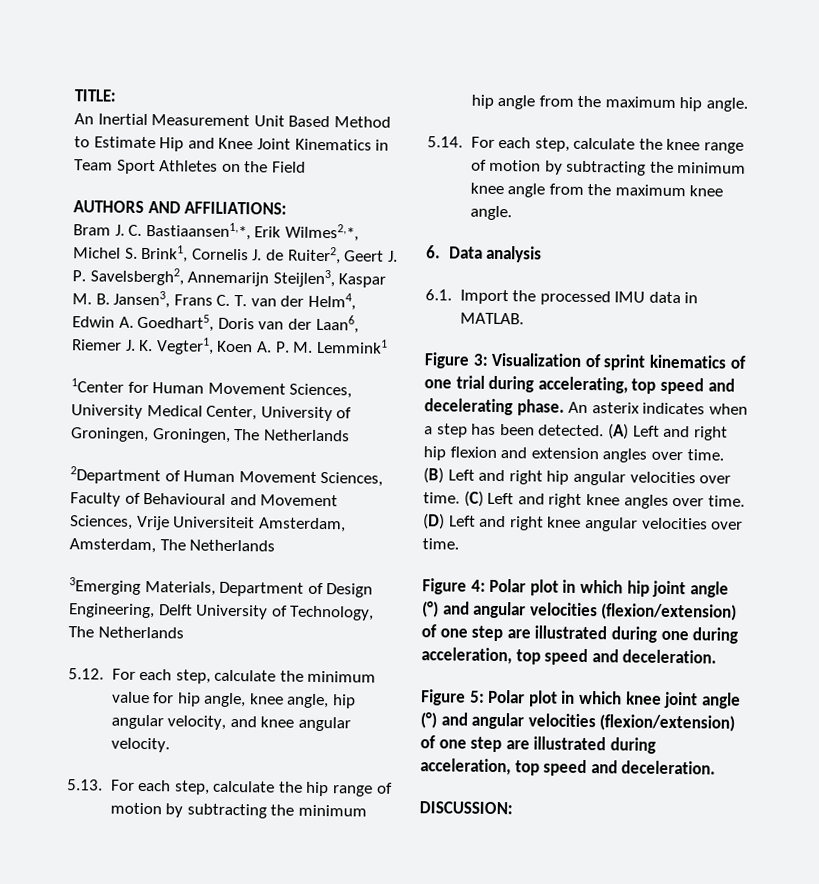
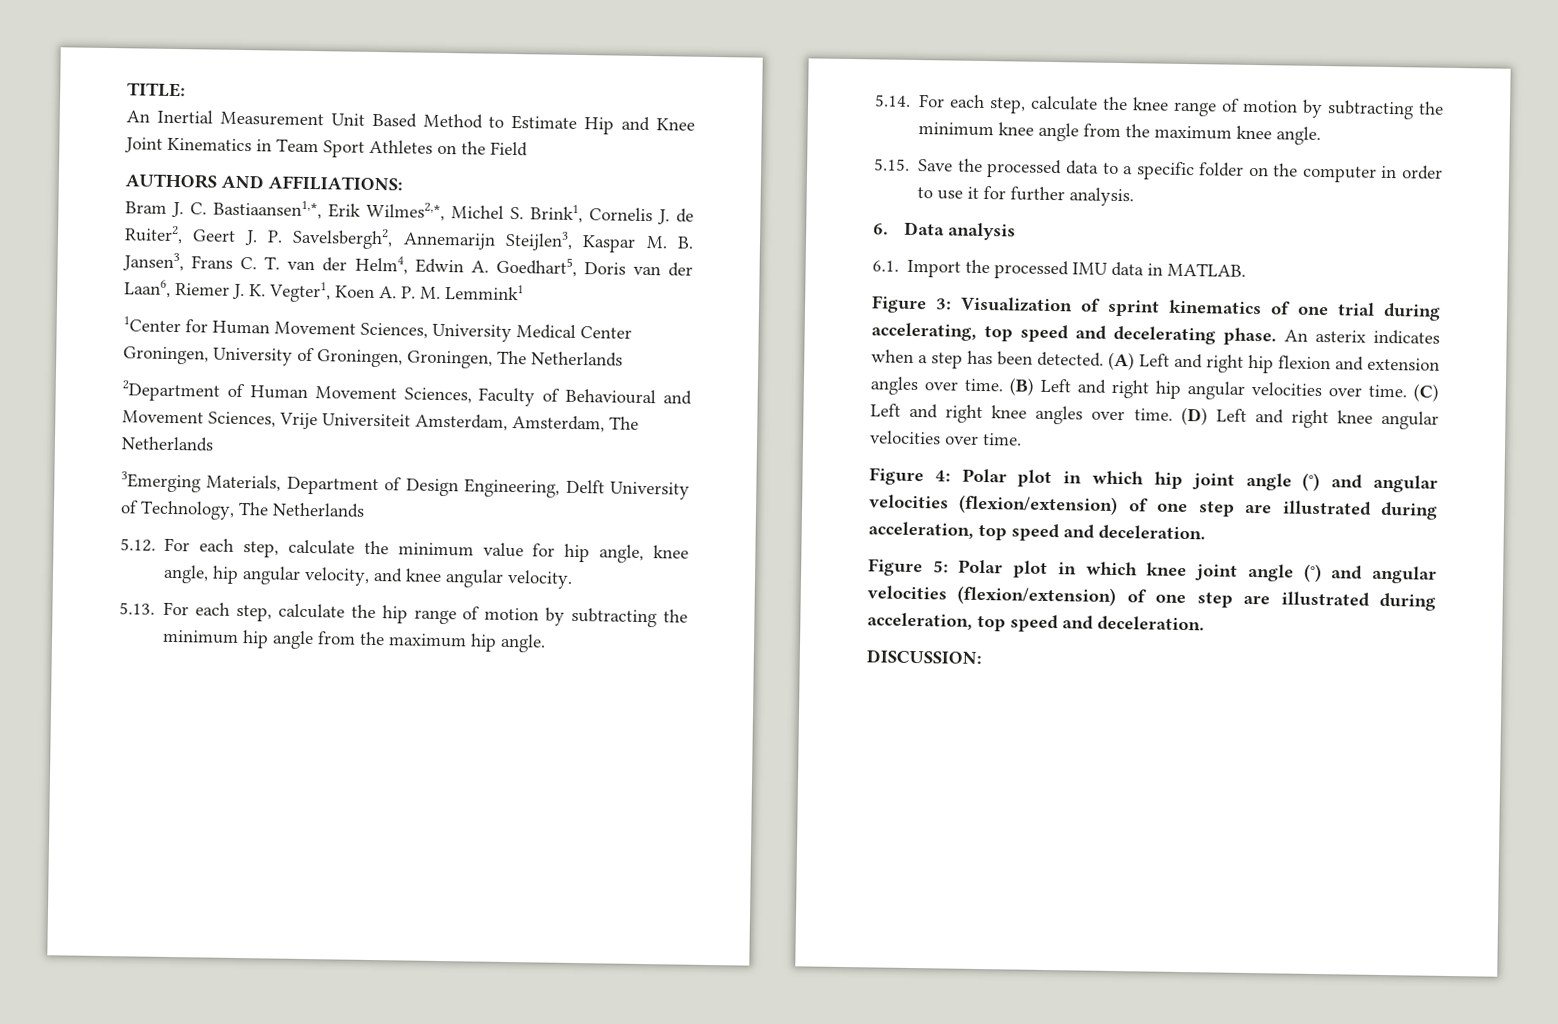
[206,405,258,421] Center, -> [580,326,632,339] [123,346,209,365] Center Groningen,
(512, 213) none -> [874,158,1443,183] [917,186,1135,207] // 5.15. Save the processed data to a specific folder on the computer in order to use it for further analysis.
[660,627,739,644] one during -> (1438, 510) none

